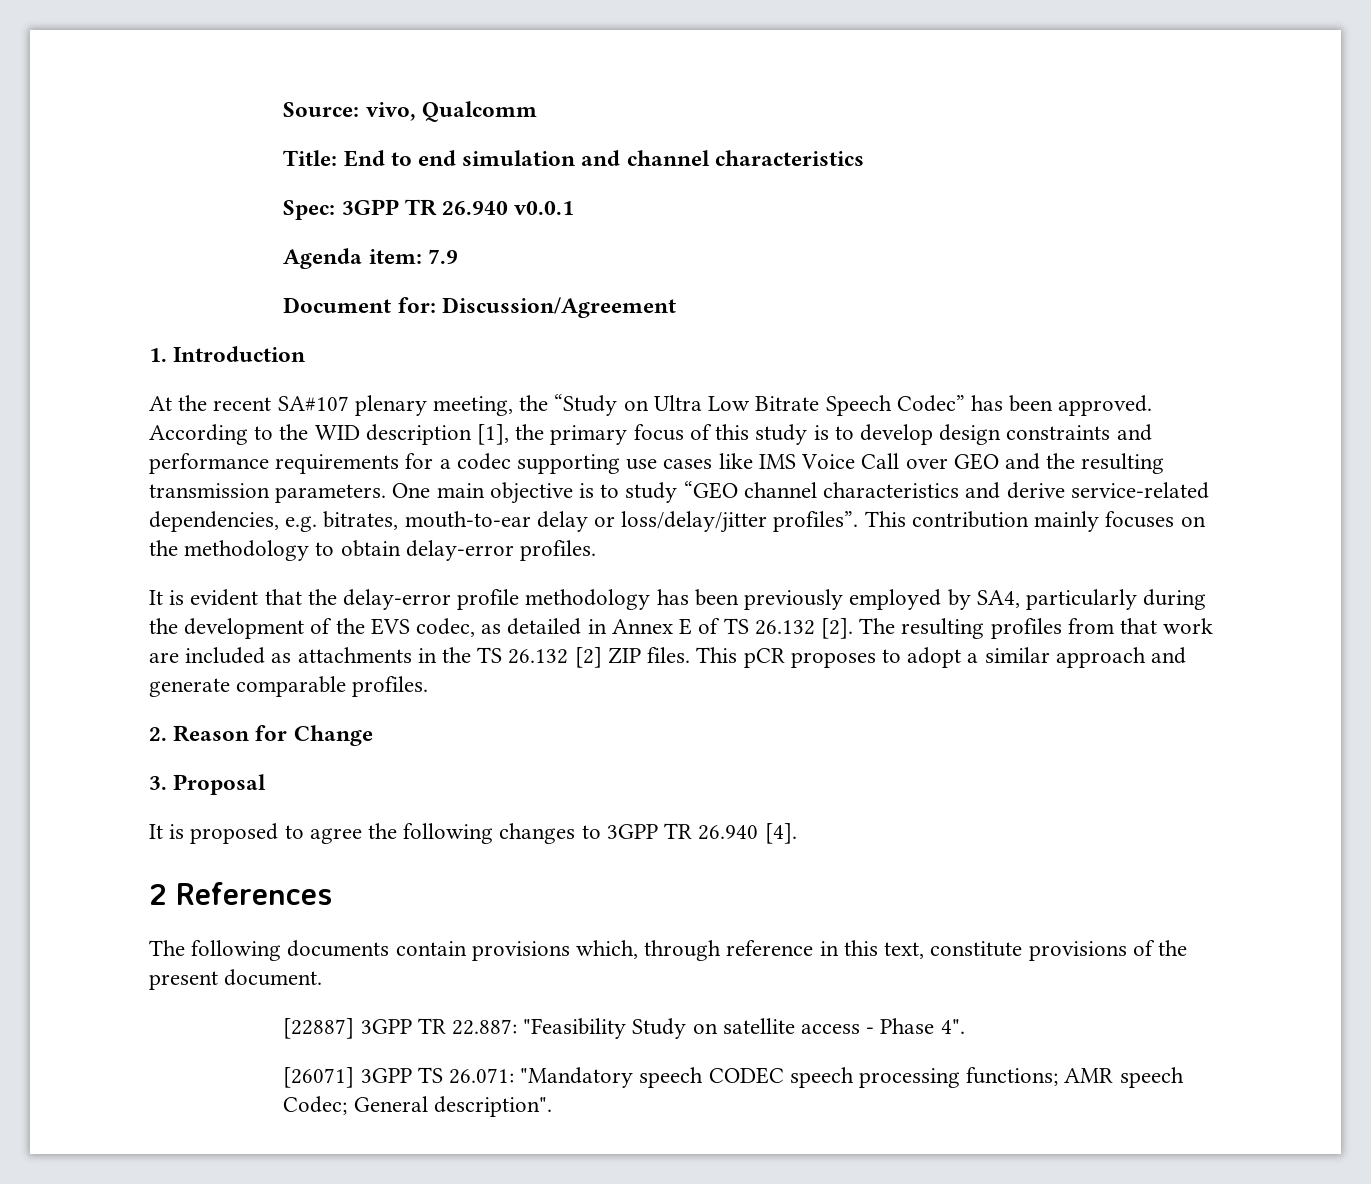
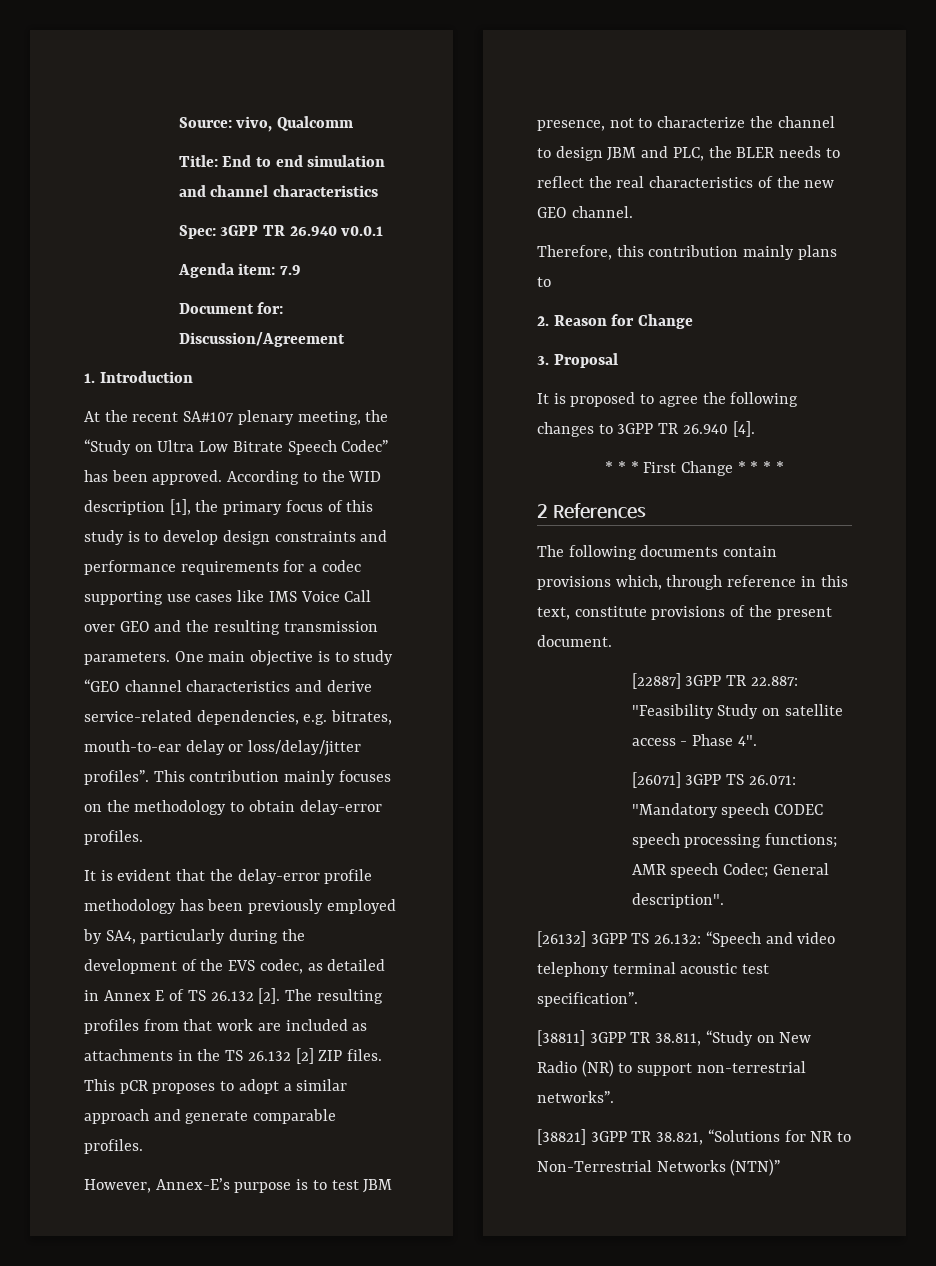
(429, 686) none -> [84,1178,393,1193] [537,116,835,131] [537,146,840,161] [537,176,835,188] [537,206,633,218] [537,245,837,260] [537,277,551,287] // However, Annex-E’s purpose is to test JBM presence, not to characterize the channel to design JBM and PLC, the BLER needs to reflect the real characteristics of the new GEO channel. // Therefore, this contribution mainly plans to
(797, 833) none -> [605,461,784,476] // * * * First Change * * * *
(552, 1106) none -> [537,931,836,947] [537,962,770,977] [537,992,638,1007] [537,1030,812,1046] [537,1060,806,1077] [537,1091,614,1103] [537,1129,852,1145] [537,1159,781,1176] // [26132] 3GPP TS 26.132: “Speech and video telephony terminal acoustic test specification”. // [38811] 3GPP TR 38.811, “Study on New Radio (NR) to support non-terrestrial networks”. // [38821] 3GPP TR 38.821, “Solutions for NR to Non-Terrestrial Networks (NTN)”

